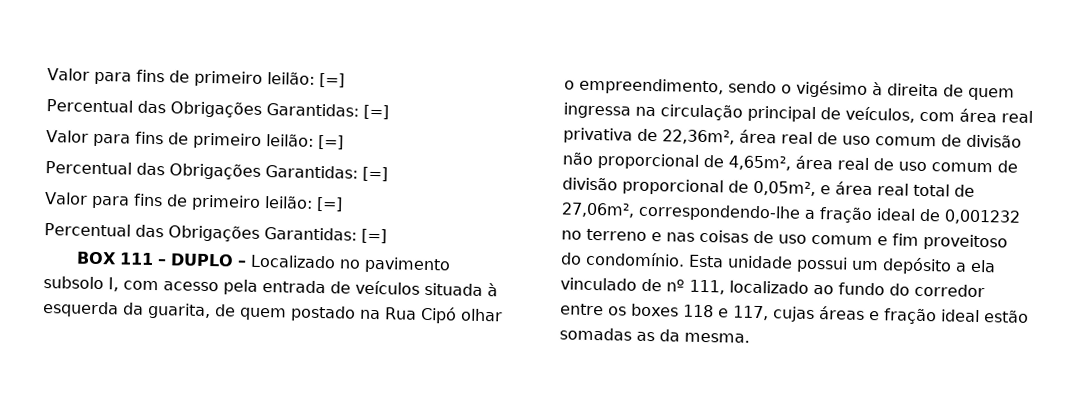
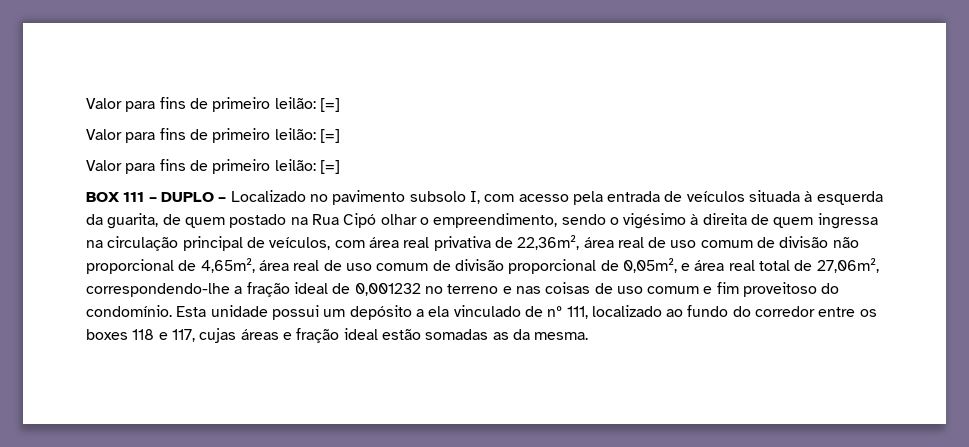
[47,68,345,88] [46,99,389,120] [46,130,344,150] [45,161,388,182] [44,192,343,212] [44,223,387,244] Valor para fins de primeiro leilão: [=] // Percentual das Obrigações Garantidas: [=] // Valor para fins de primeiro leilão: [=] // Percentual das Obrigações Garantidas: [=] // Valor para fins de primeiro leilão: [=] // Percentual das Obrigações Garantidas: [=] -> [86,97,340,112] [86,128,340,143] [86,159,340,174] Valor para fins de primeiro leilão: [=] // Valor para fins de primeiro leilão: [=] // Valor para fins de primeiro leilão: [=]

